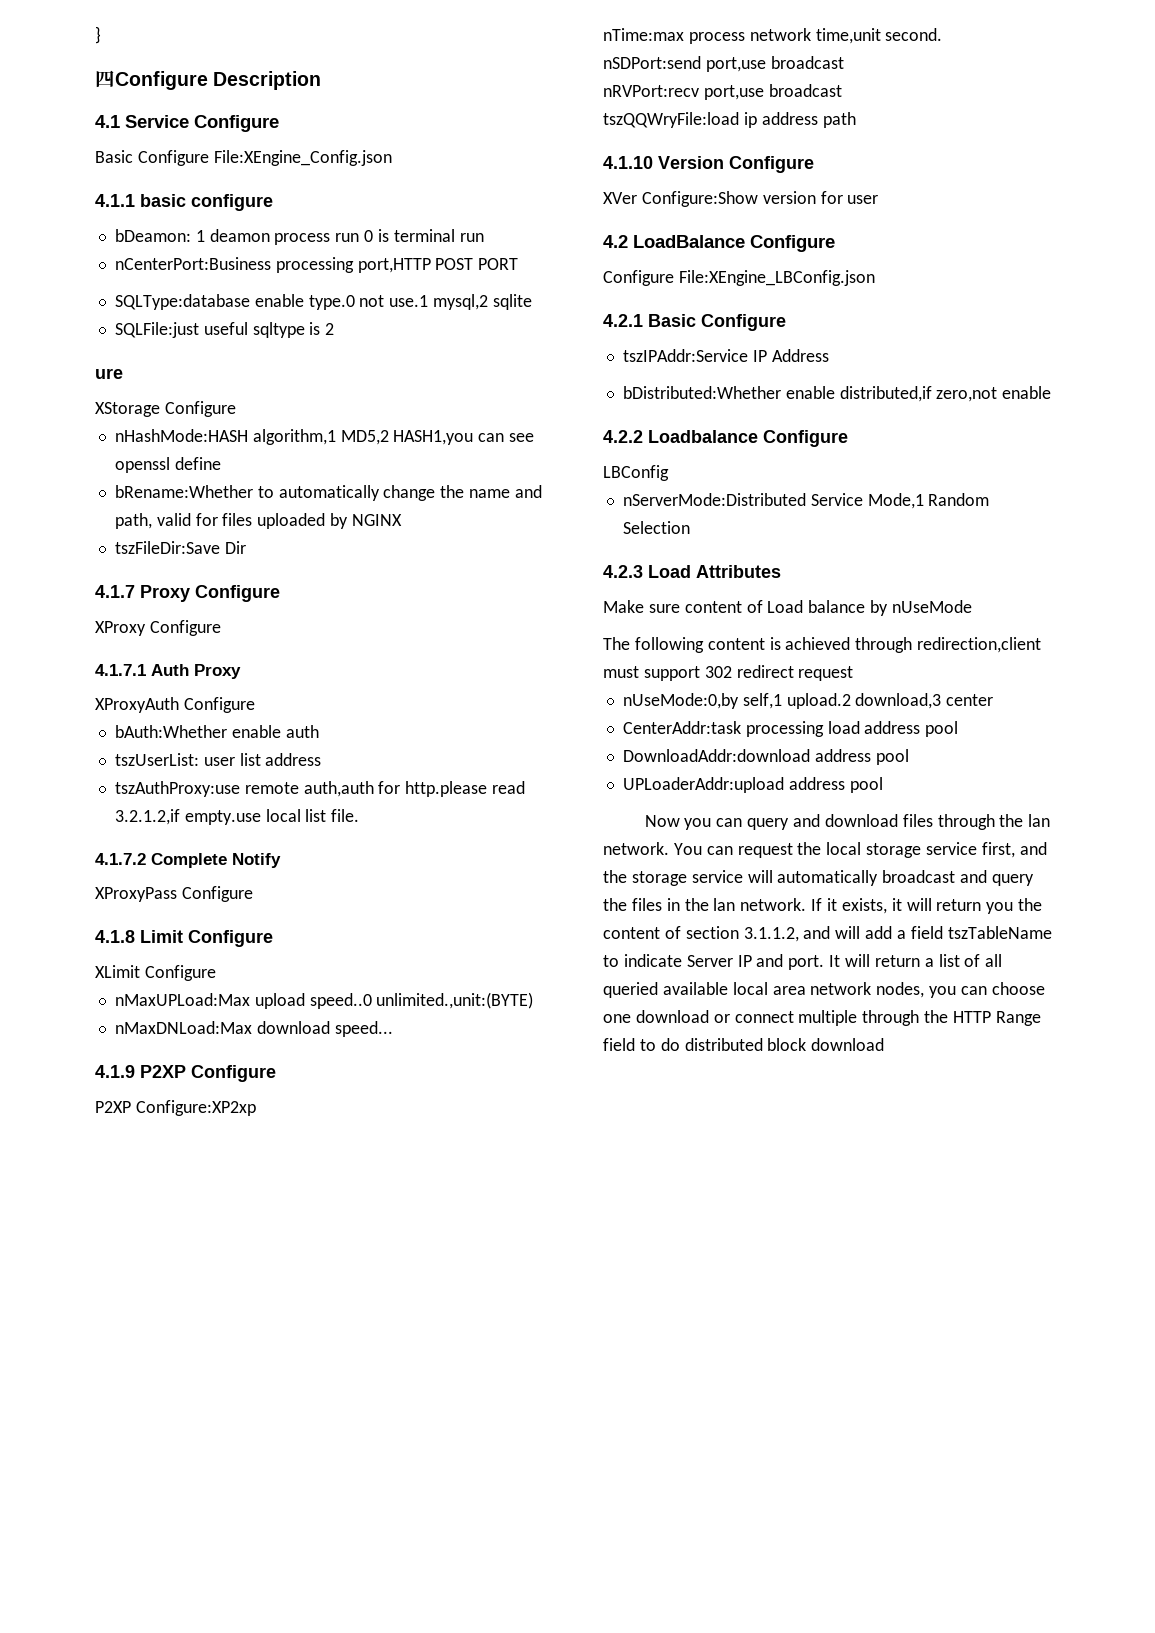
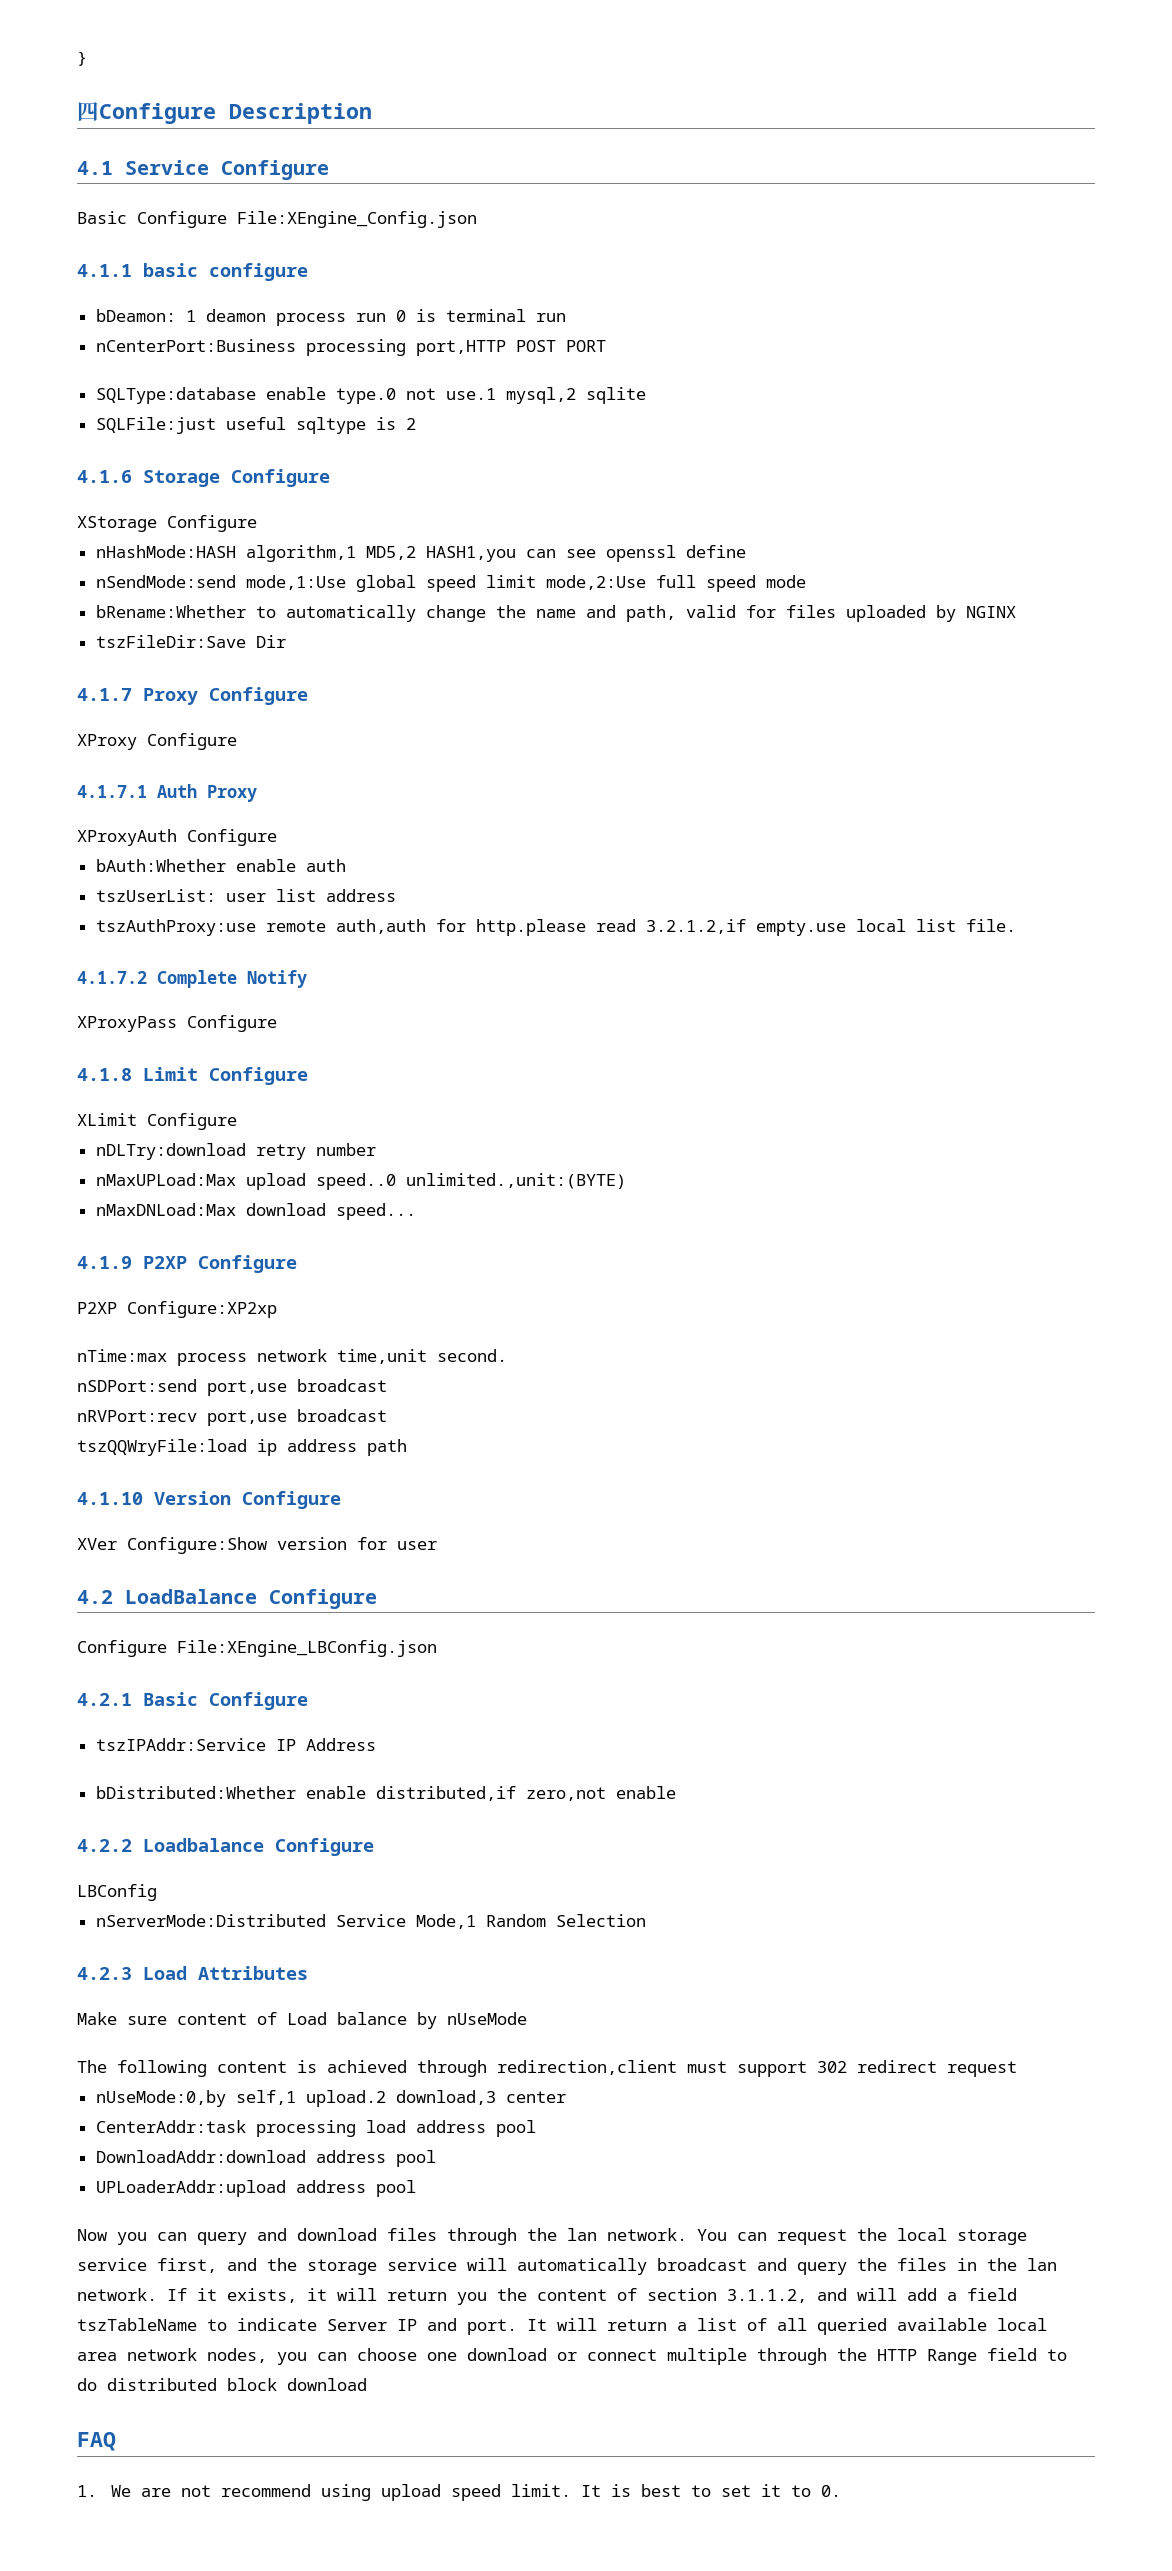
[95,368,123,379] ure -> [77,469,330,487] 4.1.6 Storage Configure
(221, 463) none -> [95,575,806,592] // nSendMode:send mode,1:Use global speed limit mode,2:Use full speed mode
(216, 973) none -> [95,1143,376,1160] // nDLTry:download retry number
(885, 1044) none -> [77,2432,116,2451] [77,2484,841,2501] // FAQ // 1. We are not recommend using upload speed limit. It is best to set it to 0.

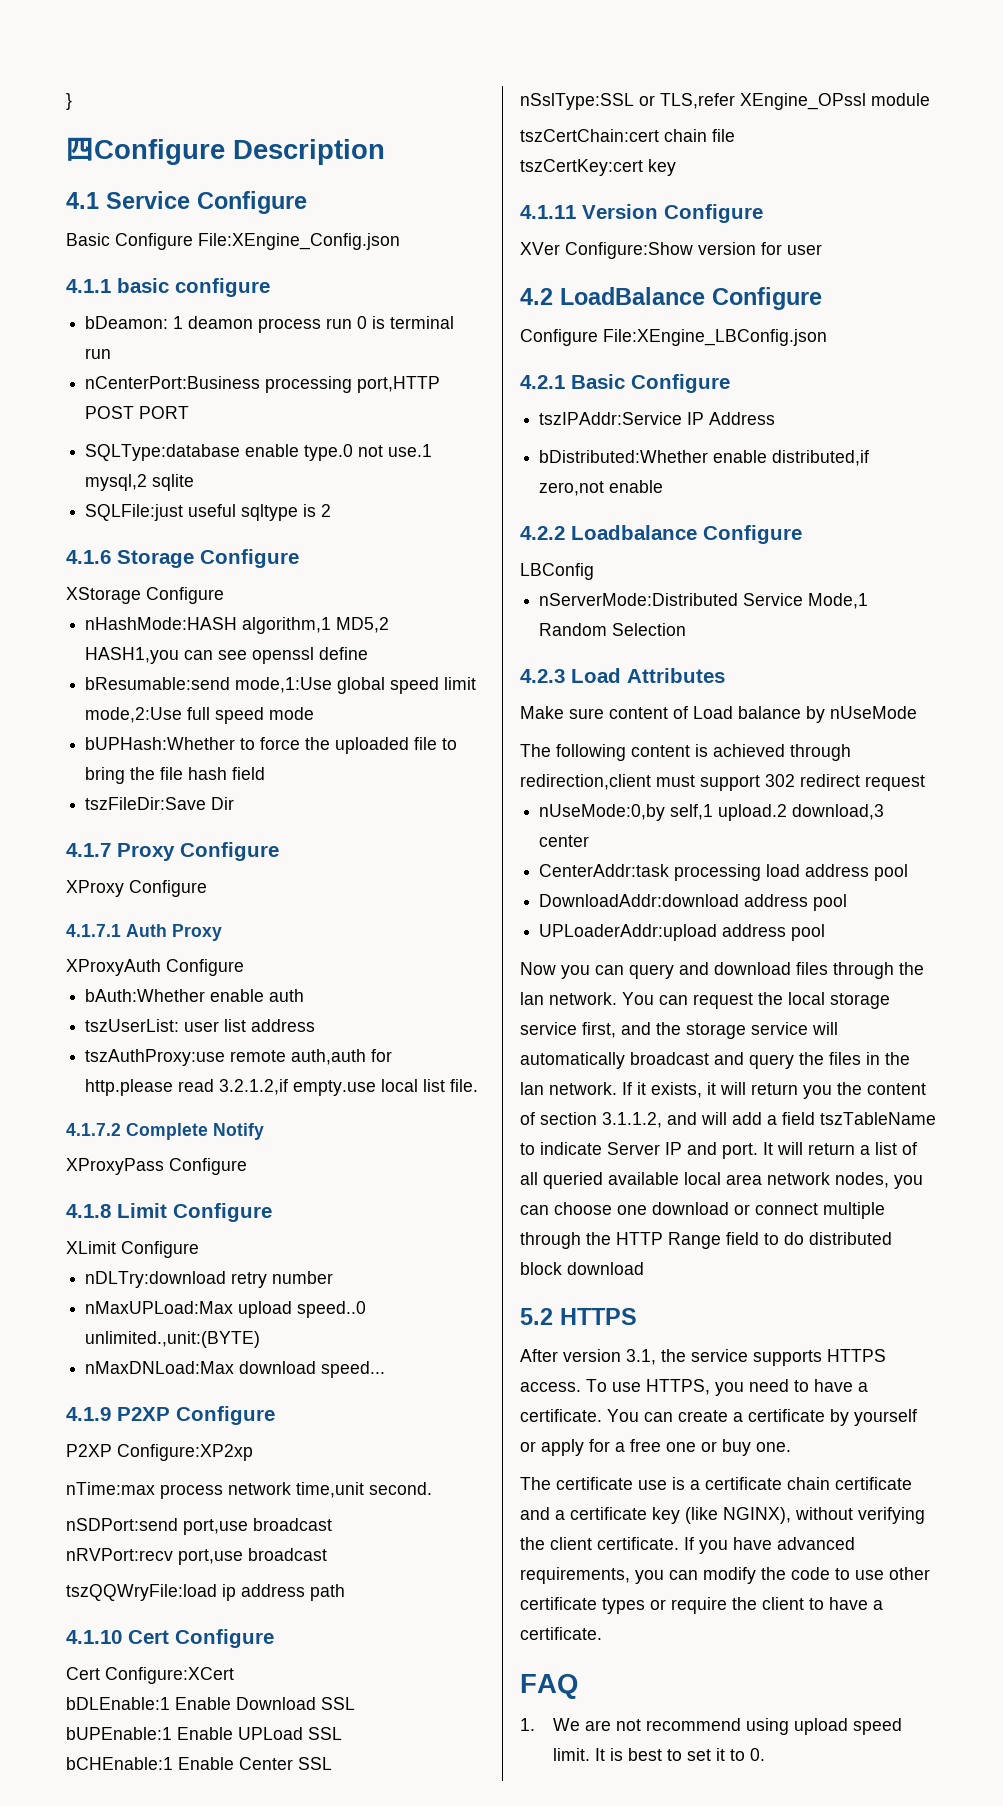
[95,575,236,588] nSendMode:send -> [85,677,231,690] bResumable:send
[95,605,1016,622] bRename:Whether to automatically change the name and path, valid for files uploaded by NGINX -> [85,737,458,754] [85,767,266,784] bUPHash:Whether to force the uploaded file to bring the file hash field
(143, 1498) none -> [128,1629,274,1648] [66,1667,234,1684] [66,1697,355,1710] [66,1727,342,1740] [66,1757,332,1770] [520,93,930,110] [520,129,735,142] [520,159,676,176] [520,205,576,219] Cert Configure // Cert Configure:XCert // bDLEnable:1 Enable Download SSL // bUPEnable:1 Enable UPLoad SSL // bCHEnable:1 Enable Center SSL // nSslType:SSL or TLS,refer XEngine_OPssl module // tszCertChain:cert chain file // tszCertKey:cert key // 4.1.11
(367, 2384) none -> [520,1308,637,1325] [520,1349,886,1366] [520,1379,868,1396] [520,1409,917,1426] [520,1439,791,1456] [520,1477,912,1490] [520,1507,925,1524] [520,1537,855,1554] [520,1567,930,1584] [520,1597,883,1614] [520,1627,602,1640] // 5.2 HTTPS // After version 3.1, the service supports HTTPS access. To use HTTPS, you need to have a certificate. You can create a certificate by yourself or apply for a free one or buy one. // The certificate use is a certificate chain certificate and a certificate key (like NGINX), without verifying the client certificate. If you have advanced requirements, you can modify the code to use other certificate types or require the client to have a certificate.

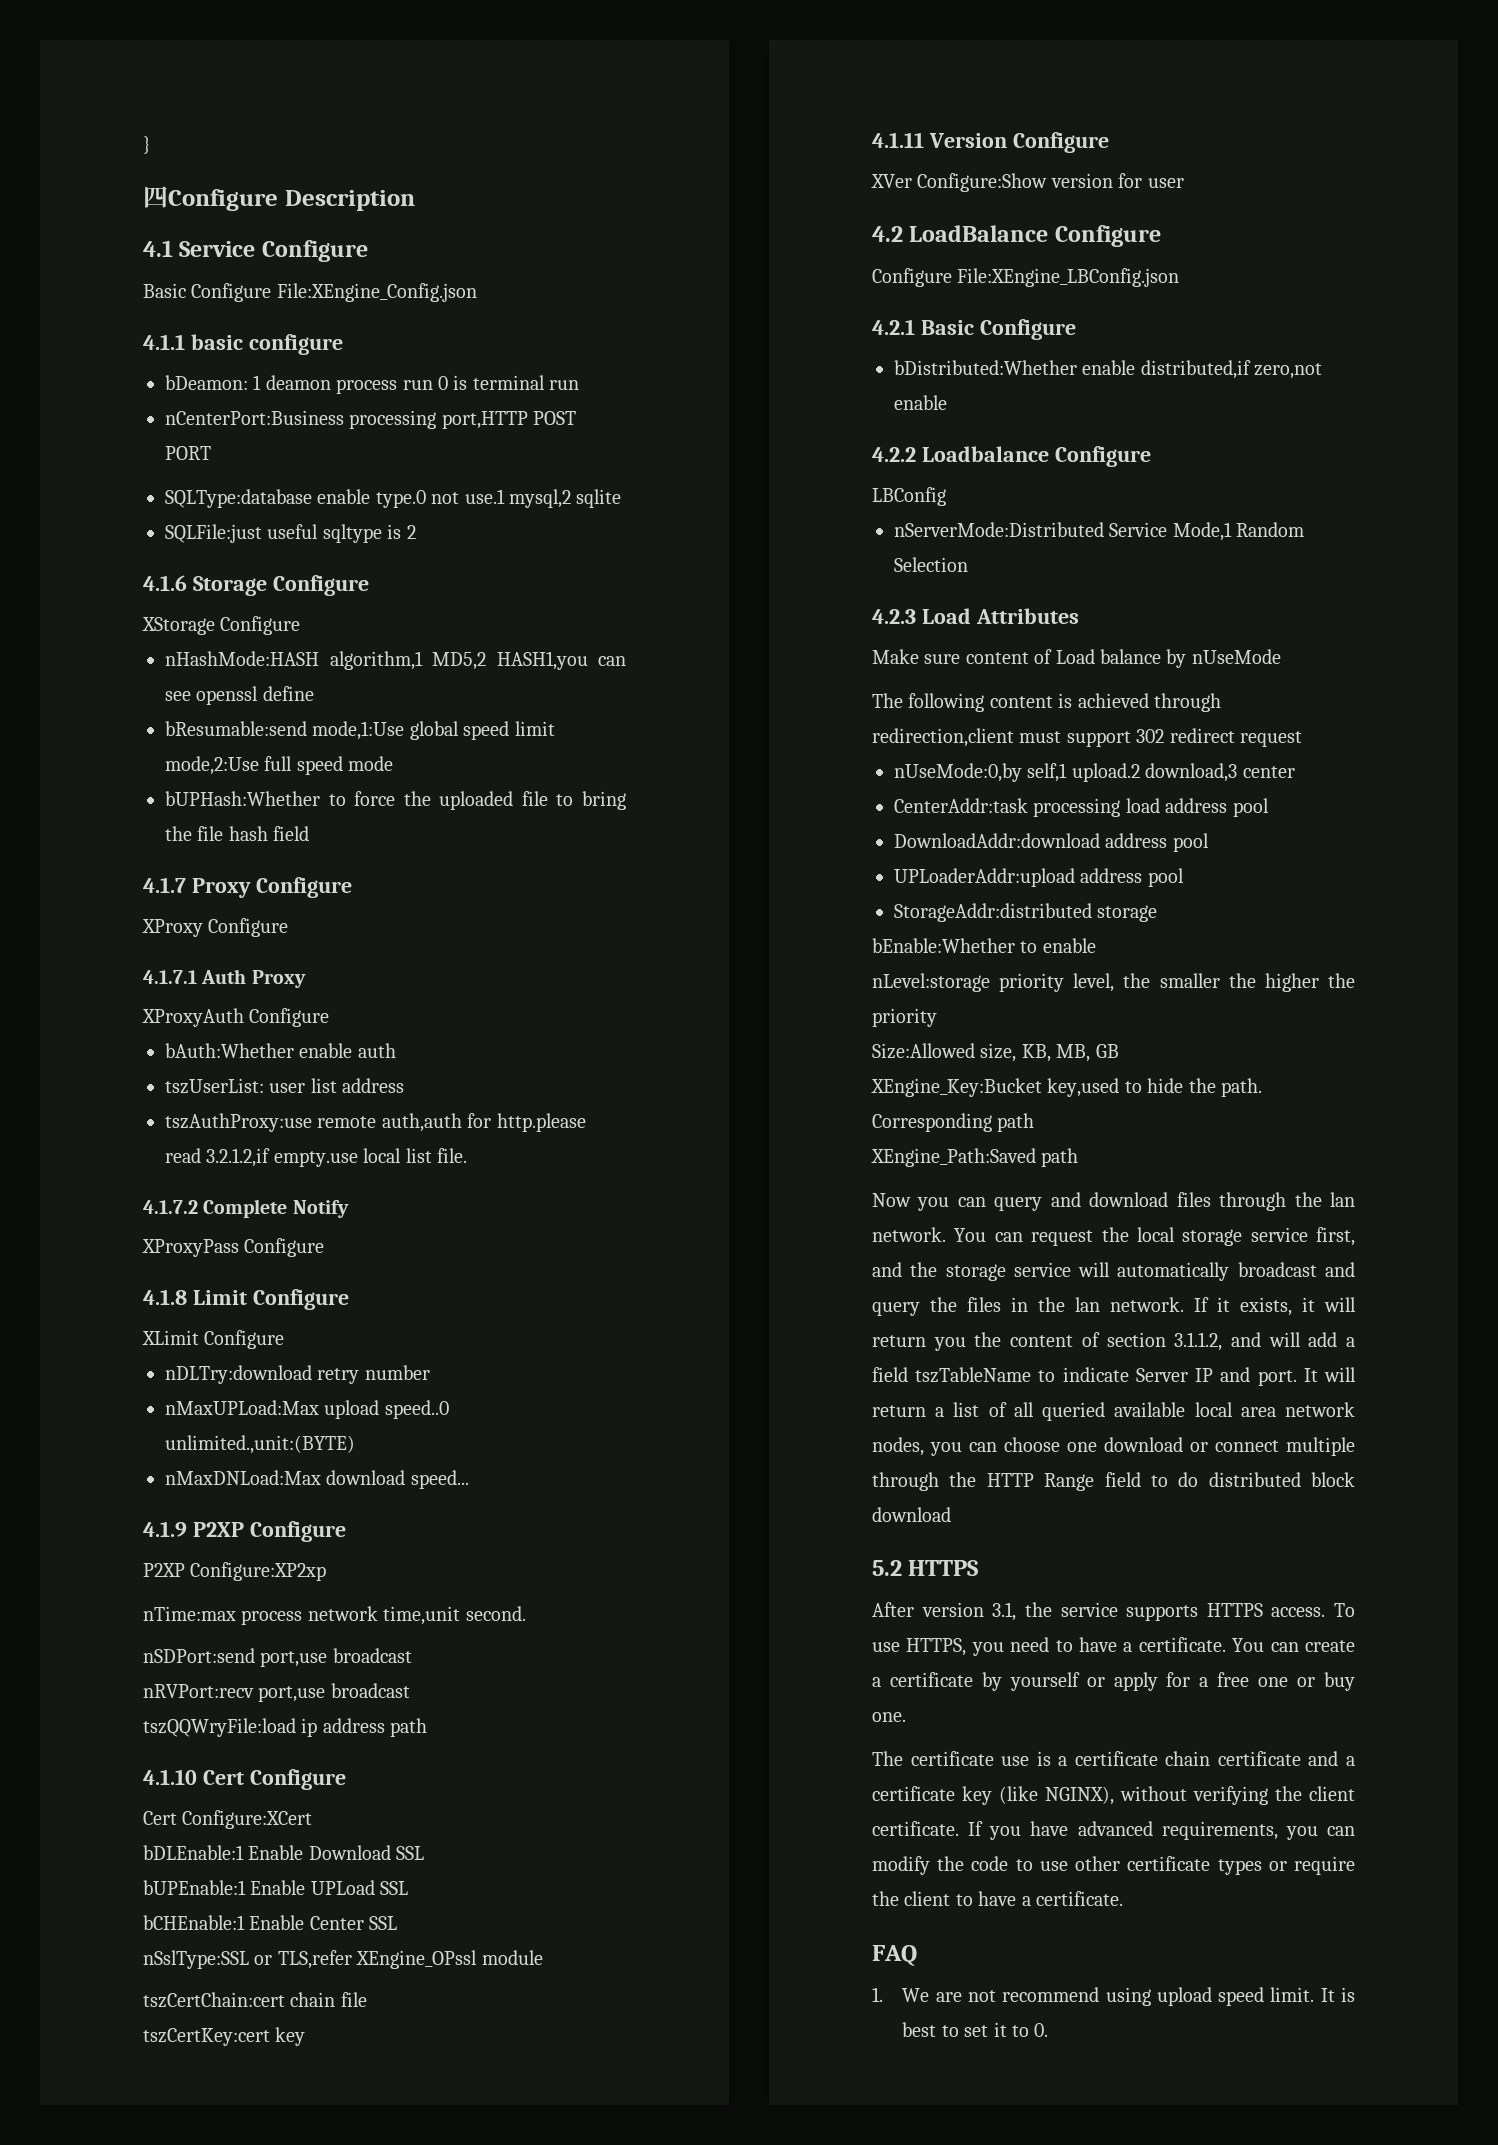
[85,797,235,810] // tszFileDir:Save Dir -> (310, 833) none
[539,412,776,425] // tszIPAddr:Service IP Address -> (1076, 329) none
(826, 932) none -> [894,903,1158,922] [872,938,1096,953] [872,973,1355,992] [872,1008,937,1027] [872,1043,1119,1062] [871,1078,1262,1097] [872,1113,1035,1132] [871,1148,1079,1167] // StorageAddr:distributed storage // bEnable:Whether to enable // nLevel:storage priority level, the smaller the higher the priority // Size:Allowed size, KB, MB, GB // XEngine_Key:Bucket key,used to hide the path. Corresponding path // XEngine_Path:Saved path

